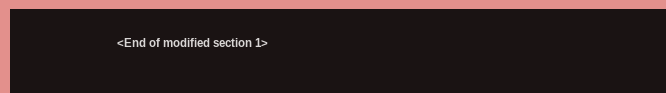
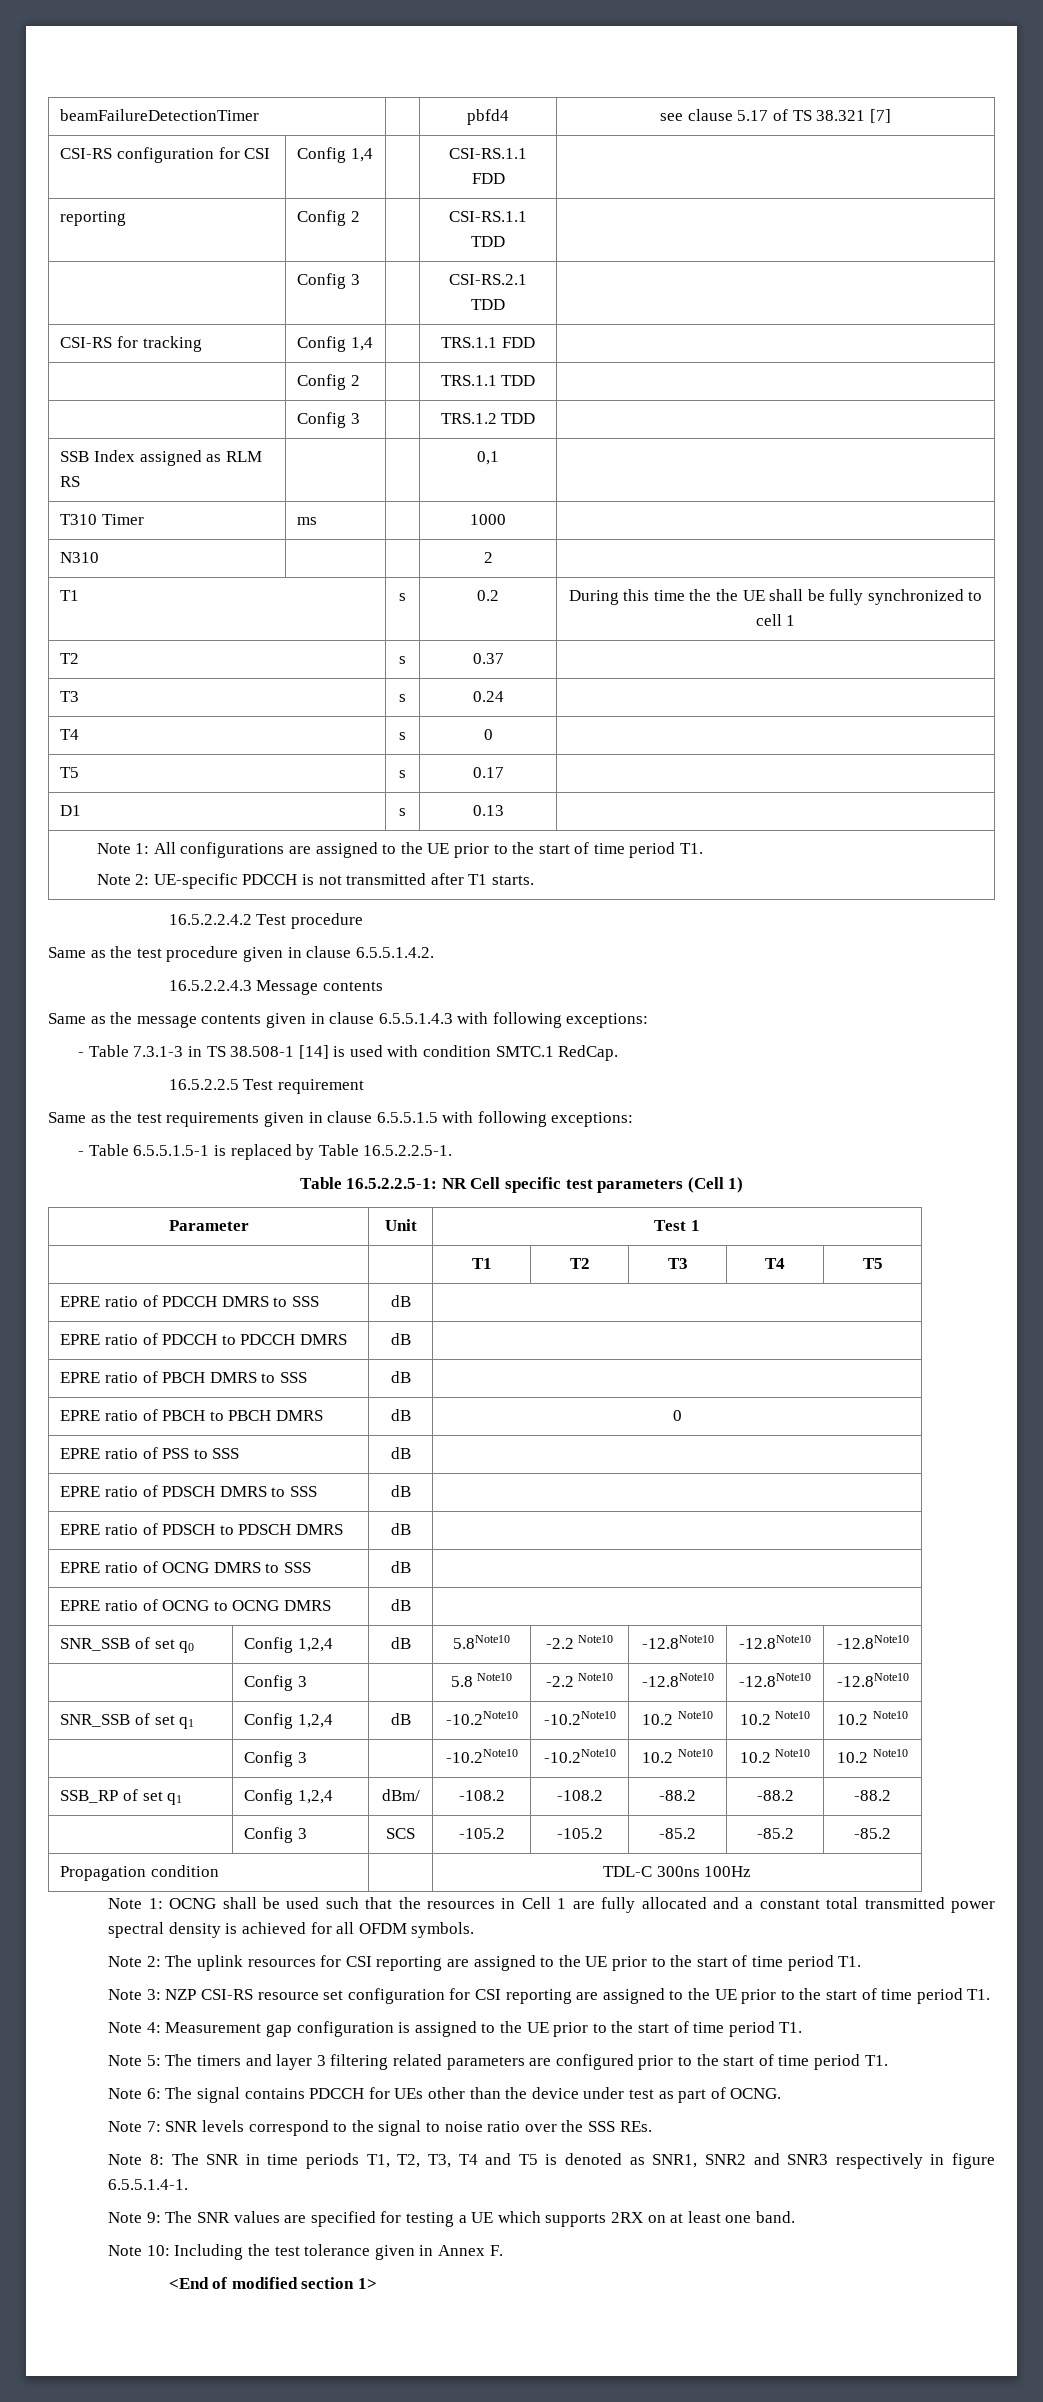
(116, 42) none -> [60,109,260,121] [467,109,509,125] [660,109,891,123] [60,147,271,163] [297,147,374,163] [449,148,527,159] [471,173,505,184] [60,211,127,226] [297,210,361,226] [449,211,527,222] [471,236,505,247] [297,273,361,289] [449,274,527,285] [471,299,505,310] [60,336,202,352] [297,336,374,352] [441,337,535,348] [297,374,361,390] [440,375,536,386] [297,412,361,428] [440,413,536,424] [60,450,262,466] [60,476,81,487] [477,451,499,465] [60,514,145,525] [297,517,318,525] [470,514,506,525] [60,552,100,563] [483,552,493,563] [60,590,80,601] [399,593,406,601] [477,590,499,601] [568,589,983,605] [755,614,796,626] [60,653,80,664] [399,656,406,664] [472,653,504,664] [60,691,80,702] [399,694,406,702] [472,691,504,702] [60,729,80,740] [399,732,406,740] [483,729,493,740] [60,767,80,778] [399,770,406,778] [472,767,504,778] [60,805,82,816] [399,808,406,816] [472,805,504,816] [96,842,704,858] [96,873,534,889] [168,913,363,929] [48,946,434,962] [168,980,383,995] [48,1012,649,1028] [78,1045,619,1061] [168,1079,364,1094] [48,1111,634,1127] [78,1144,453,1160] [299,1177,744,1193] [168,1220,249,1231] [384,1219,417,1231] [654,1220,700,1231] [471,1258,492,1269] [569,1258,590,1269] [667,1258,688,1269] [765,1258,785,1269] [862,1258,883,1269] [60,1295,319,1307] [390,1295,411,1307] [60,1333,347,1345] [390,1333,411,1345] [60,1371,307,1383] [390,1371,411,1383] [60,1409,323,1421] [390,1409,411,1421] [672,1410,682,1421] [60,1447,240,1459] [390,1447,411,1459] [60,1485,317,1497] [390,1485,411,1497] [60,1523,343,1535] [390,1523,411,1535] [60,1561,311,1573] [390,1561,411,1573] [60,1599,331,1611] [390,1599,411,1611] [60,1637,195,1653] [244,1637,334,1653] [390,1637,411,1649] [453,1635,510,1649] [545,1635,614,1649] [641,1635,714,1649] [739,1635,811,1649] [836,1635,909,1649] [244,1675,308,1691] [450,1673,513,1687] [545,1673,614,1687] [641,1673,714,1687] [739,1673,811,1687] [836,1673,909,1687] [60,1713,195,1729] [244,1713,334,1729] [390,1713,411,1725] [445,1711,518,1725] [543,1711,616,1725] [642,1711,713,1725] [739,1711,811,1725] [837,1711,908,1725] [244,1751,308,1767] [445,1749,518,1763] [543,1749,616,1763] [642,1749,713,1763] [739,1749,811,1763] [837,1749,908,1763] [60,1789,183,1805] [244,1789,334,1805] [381,1789,420,1801] [458,1790,505,1801] [556,1790,603,1801] [659,1790,696,1801] [756,1790,794,1801] [854,1790,891,1801] [244,1827,308,1843] [386,1828,415,1839] [458,1828,505,1839] [556,1828,603,1839] [659,1828,696,1839] [756,1828,794,1839] [854,1828,891,1839] [60,1865,220,1881] [602,1866,752,1877] [108,1897,996,1913] [108,1922,475,1938] [108,1955,862,1971] [108,1988,991,2004] [108,2021,803,2037] [108,2054,888,2070] [108,2087,782,2103] [108,2120,652,2136] [108,2153,996,2169] [108,2179,189,2190] [108,2211,795,2227] [108,2244,503,2260] beamFailureDetectionTimer | | pbfd4 | see clause 5.17 of TS 38.321 [7] // CSI-RS configuration for CSI | Config 1,4 | | CSI-RS.1.1 FDD | // reporting | Config 2 | | CSI-RS.1.1 TDD | // | Config 3 | | CSI-RS.2.1 TDD | // CSI-RS for tracking | Config 1,4 | | TRS.1.1 FDD | // | Config 2 | | TRS.1.1 TDD | // | Config 3 | | TRS.1.2 TDD | // SSB Index assigned as RLM RS | | | 0,1 | // T310 Timer | ms | | 1000 | // N310 | | | 2 | // T1 | s | 0.2 | During this time the the UE shall be fully synchronized to cell 1 // T2 | s | 0.37 | // T3 | s | 0.24 | // T4 | s | 0 | // T5 | s | 0.17 | // D1 | s | 0.13 | // Note 1: All configurations are assigned to the UE prior to the start of time period T1. // Note 2: UE-specific PDCCH is not transmitted after T1 starts. // 16.5.2.2.4.2 Test procedure // Same as the test procedure given in clause 6.5.5.1.4.2. // 16.5.2.2.4.3 Message contents // Same as the message contents given in clause 6.5.5.1.4.3 with following exceptions: // - Table 7.3.1-3 in TS 38.508-1 [14] is used with condition SMTC.1 RedCap. // 16.5.2.2.5 Test requirement // Same as the test requirements given in clause 6.5.5.1.5 with following exceptions: // - Table 6.5.5.1.5-1 is replaced by Table 16.5.2.2.5-1. // Table 16.5.2.2.5-1: NR Cell specific test parameters (Cell 1) // Parameter | Unit | Test 1 // | | T1 | T2 | T3 | T4 | T5 // EPRE ratio of PDCCH DMRS to SSS | dB | // EPRE ratio of PDCCH to PDCCH DMRS | dB | // EPRE ratio of PBCH DMRS to SSS | dB | // EPRE ratio of PBCH to PBCH DMRS | dB | 0 // EPRE ratio of PSS to SSS | dB | // EPRE ratio of PDSCH DMRS to SSS | dB | // EPRE ratio of PDSCH to PDSCH DMRS | dB | // EPRE ratio of OCNG DMRS to SSS | dB | // EPRE ratio of OCNG to OCNG DMRS | dB | // SNR_SSB of set q0 | Config 1,2,4 | dB | 5.8Note10 | -2.2 Note10 | -12.8Note10 | -12.8Note10 | -12.8Note10 // | Config 3 | | 5.8 Note10 | -2.2 Note10 | -12.8Note10 | -12.8Note10 | -12.8Note10 // SNR_SSB of set q1 | Config 1,2,4 | dB | -10.2Note10 | -10.2Note10 | 10.2 Note10 | 10.2 Note10 | 10.2 Note10 // | Config 3 | | -10.2Note10 | -10.2Note10 | 10.2 Note10 | 10.2 Note10 | 10.2 Note10 // SSB_RP of set q1 | Config 1,2,4 | dBm/ | -108.2 | -108.2 | -88.2 | -88.2 | -88.2 // | Config 3 | SCS | -105.2 | -105.2 | -85.2 | -85.2 | -85.2 // Propagation condition | | TDL-C 300ns 100Hz // Note 1: OCNG shall be used such that the resources in Cell 1 are fully allocated and a constant total transmitted power spectral density is achieved for all OFDM symbols. // Note 2: The uplink resources for CSI reporting are assigned to the UE prior to the start of time period T1. // Note 3: NZP CSI-RS resource set configuration for CSI reporting are assigned to the UE prior to the start of time period T1. // Note 4: Measurement gap configuration is assigned to the UE prior to the start of time period T1. // Note 5: The timers and layer 3 filtering related parameters are configured prior to the start of time period T1. // Note 6: The signal contains PDCCH for UEs other than the device under test as part of OCNG. // Note 7: SNR levels correspond to the signal to noise ratio over the SSS REs. // Note 8: The SNR in time periods T1, T2, T3, T4 and T5 is denoted as SNR1, SNR2 and SNR3 respectively in figure 6.5.5.1.4-1. // Note 9: The SNR values are specified for testing a UE which supports 2RX on at least one band. // Note 10: Including the test tolerance given in Annex F. //

